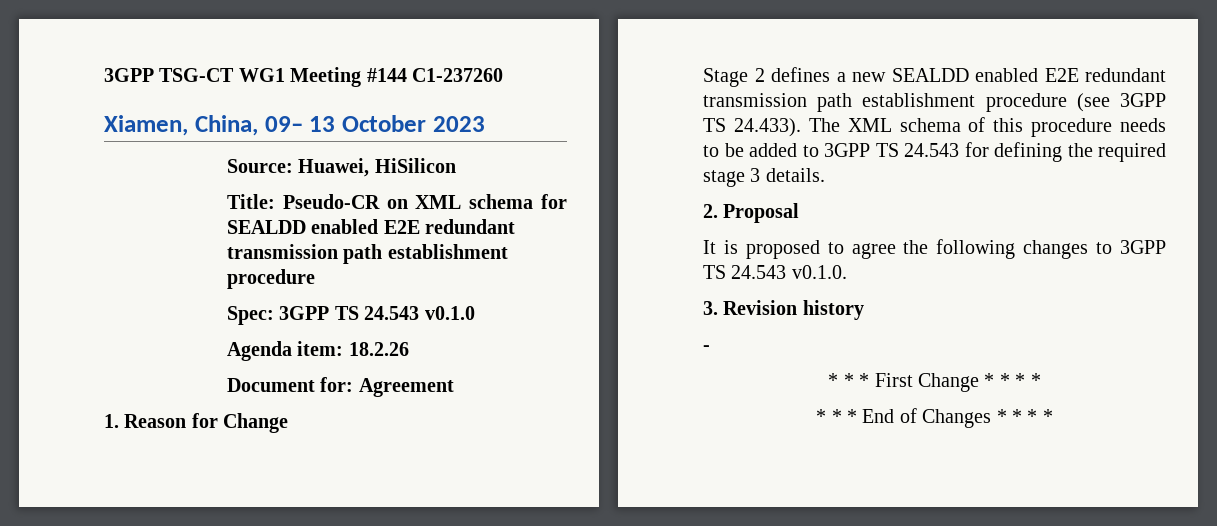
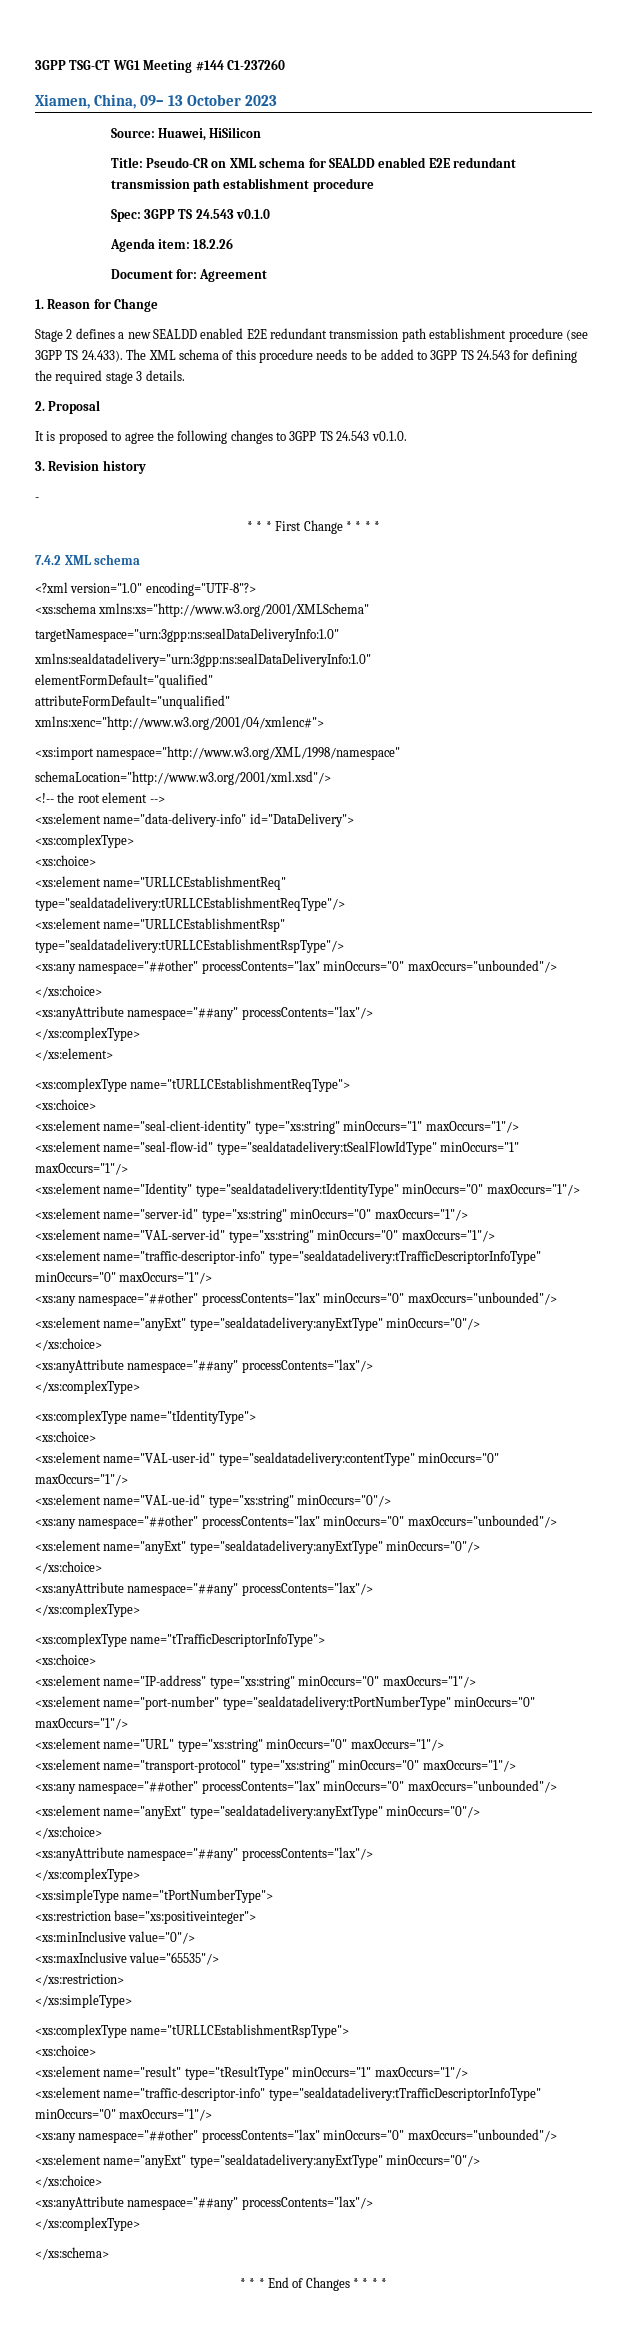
(1041, 380) none -> [35,554,141,565] [35,582,256,596] [35,603,370,617] [35,628,339,642] [34,653,371,667] [35,674,213,688] [35,695,230,709] [34,716,324,730] [35,746,401,760] [35,771,331,785] [35,792,165,803] [35,813,354,827] [35,834,134,848] [35,855,96,866] [35,876,287,890] [35,897,345,911] [35,918,286,932] [35,939,344,953] [35,960,557,974] [35,985,102,998] [35,1006,373,1020] [35,1027,140,1041] [35,1048,113,1061] [35,1078,351,1092] [35,1099,96,1110] [35,1120,519,1134] [35,1141,520,1155] [35,1163,128,1175] [35,1183,580,1197] [35,1208,468,1222] [35,1229,495,1243] [35,1250,541,1264] [35,1272,213,1284] [35,1292,557,1306] [35,1317,481,1331] [35,1338,102,1351] [35,1359,373,1373] [35,1380,140,1394] [35,1410,257,1424] [35,1431,96,1442] [35,1452,500,1466] [35,1474,128,1486] [35,1494,392,1508] [35,1515,557,1529] [35,1540,481,1554] [35,1561,102,1574] [35,1582,373,1596] [35,1603,140,1617] [35,1633,326,1647] [35,1654,96,1665] [35,1675,476,1689] [35,1696,536,1710] [35,1718,128,1730] [35,1738,444,1752] [35,1759,516,1773] [35,1780,557,1794] [35,1805,481,1819] [35,1826,102,1839] [35,1847,373,1861] [35,1868,140,1882] [35,1889,274,1903] [35,1910,257,1924] [35,1931,196,1944] [35,1952,220,1965] [35,1974,124,1986] [35,1994,132,2008] [35,2024,350,2038] [35,2045,96,2056] [35,2066,468,2080] [35,2087,541,2101] [35,2109,213,2121] [35,2129,557,2143] [35,2154,481,2168] [35,2175,102,2188] [35,2196,373,2210] [35,2217,140,2231] [35,2247,109,2260] // 7.4.2 XML schema // <?xml version="1.0" encoding="UTF-8"?> // <xs:schema xmlns:xs="http://www.w3.org/2001/XMLSchema" // targetNamespace="urn:3gpp:ns:sealDataDeliveryInfo:1.0" // xmlns:sealdatadelivery="urn:3gpp:ns:sealDataDeliveryInfo:1.0" // elementFormDefault="qualified" // attributeFormDefault="unqualified" // xmlns:xenc="http://www.w3.org/2001/04/xmlenc#"> // <xs:import namespace="http://www.w3.org/XML/1998/namespace" // schemaLocation="http://www.w3.org/2001/xml.xsd"/> // <!-- the root element --> // <xs:element name="data-delivery-info" id="DataDelivery"> // <xs:complexType> // <xs:choice> // <xs:element name="URLLCEstablishmentReq" type="sealdatadelivery:tURLLCEstablishmentReqType"/> // <xs:element name="URLLCEstablishmentRsp" type="sealdatadelivery:tURLLCEstablishmentRspType"/> // <xs:any namespace="##other" processContents="lax" minOccurs="0" maxOccurs="unbounded"/> // </xs:choice> // <xs:anyAttribute namespace="##any" processContents="lax"/> // </xs:complexType> // </xs:element> // <xs:complexType name="tURLLCEstablishmentReqType"> // <xs:choice> // <xs:element name="seal-client-identity" type="xs:string" minOccurs="1" maxOccurs="1"/> // <xs:element name="seal-flow-id" type="sealdatadelivery:tSealFlowIdType" minOccurs="1" maxOccurs="1"/> // <xs:element name="Identity" type="sealdatadelivery:tIdentityType" minOccurs="0" maxOccurs="1"/> // <xs:element name="server-id" type="xs:string" minOccurs="0" maxOccurs="1"/> // <xs:element name="VAL-server-id" type="xs:string" minOccurs="0" maxOccurs="1"/> // <xs:element name="traffic-descriptor-info" type="sealdatadelivery:tTrafficDescriptorInfoType" minOccurs="0" maxOccurs="1"/> // <xs:any namespace="##other" processContents="lax" minOccurs="0" maxOccurs="unbounded"/> // <xs:element name="anyExt" type="sealdatadelivery:anyExtType" minOccurs="0"/> // </xs:choice> // <xs:anyAttribute namespace="##any" processContents="lax"/> // </xs:complexType> // <xs:complexType name="tIdentityType"> // <xs:choice> // <xs:element name="VAL-user-id" type="sealdatadelivery:contentType" minOccurs="0" maxOccurs="1"/> // <xs:element name="VAL-ue-id" type="xs:string" minOccurs="0"/> // <xs:any namespace="##other" processContents="lax" minOccurs="0" maxOccurs="unbounded"/> // <xs:element name="anyExt" type="sealdatadelivery:anyExtType" minOccurs="0"/> // </xs:choice> // <xs:anyAttribute namespace="##any" processContents="lax"/> // </xs:complexType> // <xs:complexType name="tTrafficDescriptorInfoType"> // <xs:choice> // <xs:element name="IP-address" type="xs:string" minOccurs="0" maxOccurs="1"/> // <xs:element name="port-number" type="sealdatadelivery:tPortNumberType" minOccurs="0" maxOccurs="1"/> // <xs:element name="URL" type="xs:string" minOccurs="0" maxOccurs="1"/> // <xs:element name="transport-protocol" type="xs:string" minOccurs="0" maxOccurs="1"/> // <xs:any namespace="##other" processContents="lax" minOccurs="0" maxOccurs="unbounded"/> // <xs:element name="anyExt" type="sealdatadelivery:anyExtType" minOccurs="0"/> // </xs:choice> // <xs:anyAttribute namespace="##any" processContents="lax"/> // </xs:complexType> // <xs:simpleType name="tPortNumberType"> // <xs:restriction base="xs:positiveinteger"> // <xs:minInclusive value="0"/> // <xs:maxInclusive value="65535"/> // </xs:restriction> // </xs:simpleType> // <xs:complexType name="tURLLCEstablishmentRspType"> // <xs:choice> // <xs:element name="result" type="tResultType" minOccurs="1" maxOccurs="1"/> // <xs:element name="traffic-descriptor-info" type="sealdatadelivery:tTrafficDescriptorInfoType" minOccurs="0" maxOccurs="1"/> // <xs:any namespace="##other" processContents="lax" minOccurs="0" maxOccurs="unbounded"/> // <xs:element name="anyExt" type="sealdatadelivery:anyExtType" minOccurs="0"/> // </xs:choice> // <xs:anyAttribute namespace="##any" processContents="lax"/> // </xs:complexType> // </xs:schema>

